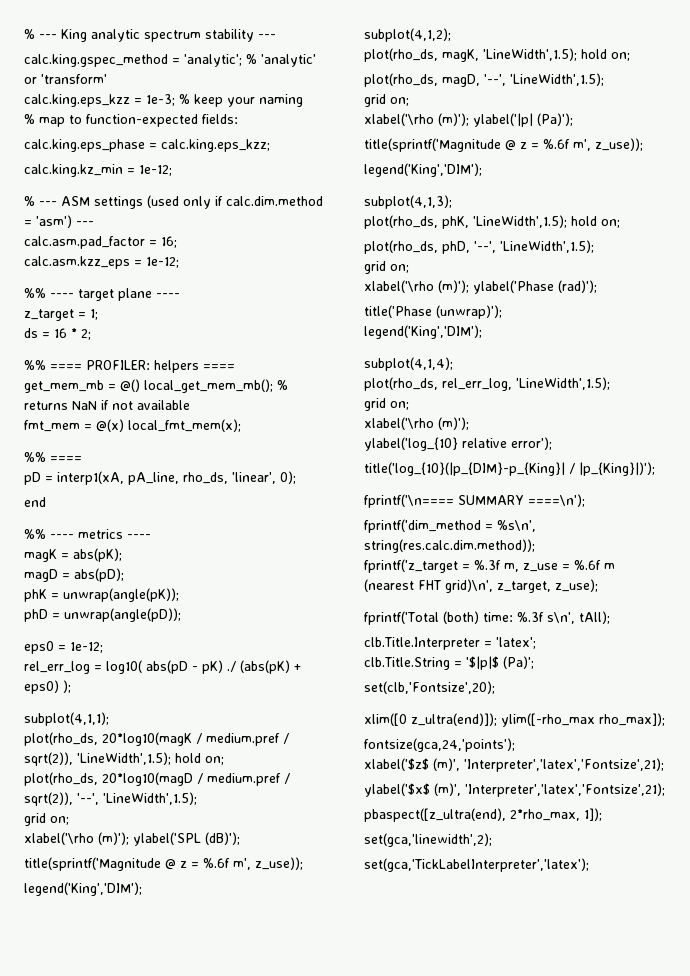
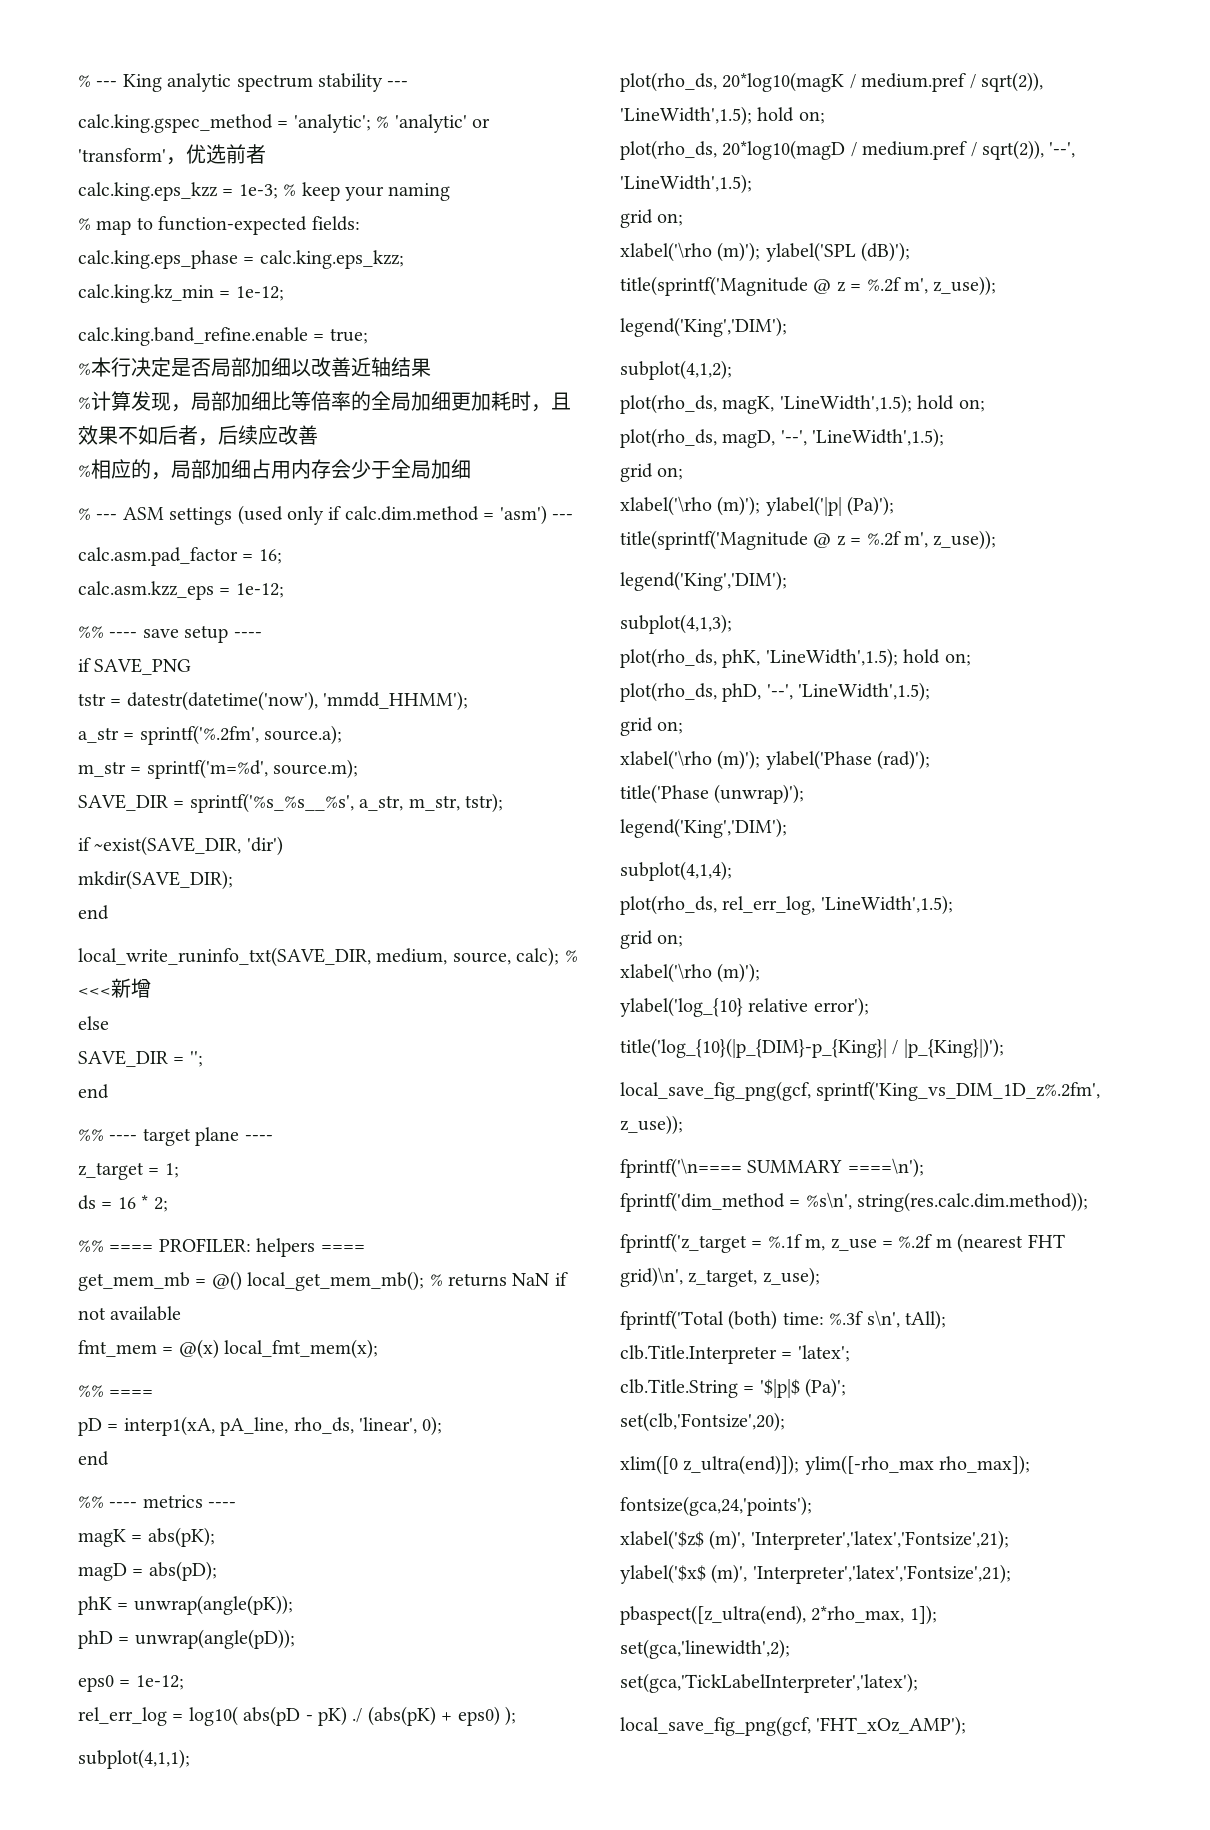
(107, 79) none -> [166,144,266,165] ，优选前者
(172, 170) none -> [78,327,368,346] [78,357,431,377] [78,391,571,412] [78,425,318,446] [78,459,471,480] // calc.king.band_refine.enable = true; // %本行决定是否局部加细以改善近轴结果 // %计算发现，局部加细比等倍率的全局加细更加耗时，且效果不如后者，后续应改善 // %相应的，局部加细占用内存会少于全局加细
(179, 262) none -> [78,625,262,643] [78,658,192,675] [78,691,469,711] [78,725,343,745] [78,759,359,779] [78,793,503,813] [78,836,283,856] [78,870,233,890] [78,905,109,920] [78,947,578,967] [78,978,151,998] [78,1016,109,1030] [78,1050,203,1067] [78,1084,109,1099] // %% ---- save setup ---- // if SAVE_PNG // tstr = datestr(datetime('now'), 'mmdd_HHMM'); // a_str = sprintf('%.2fm', source.a); // m_str = sprintf('m=%d', source.m); // SAVE_DIR = sprintf('%s_%s__%s', a_str, m_str, tstr); // if ~exist(SAVE_DIR, 'dir') // mkdir(SAVE_DIR); // end // local_write_runinfo_txt(SAVE_DIR, medium, source, calc); % <<<新增 // else // SAVE_DIR = ''; // end
[203,858,230,868] %.6f -> [866,277,901,292] %.2f
[543,139,570,149] %.6f -> [866,531,901,546] %.2f
(655, 469) none -> [620,1081,1101,1101] [620,1115,683,1135] // local_save_fig_png(gcf, sprintf('King_vs_DIM_1D_z%.2fm', z_use));
[474,560,501,570] %.3f -> [767,1234,802,1248] %.1f
[574,560,601,570] %.6f -> [898,1234,933,1249] %.2f
(589, 865) none -> [620,1716,967,1736] // local_save_fig_png(gcf, 'FHT_xOz_AMP');

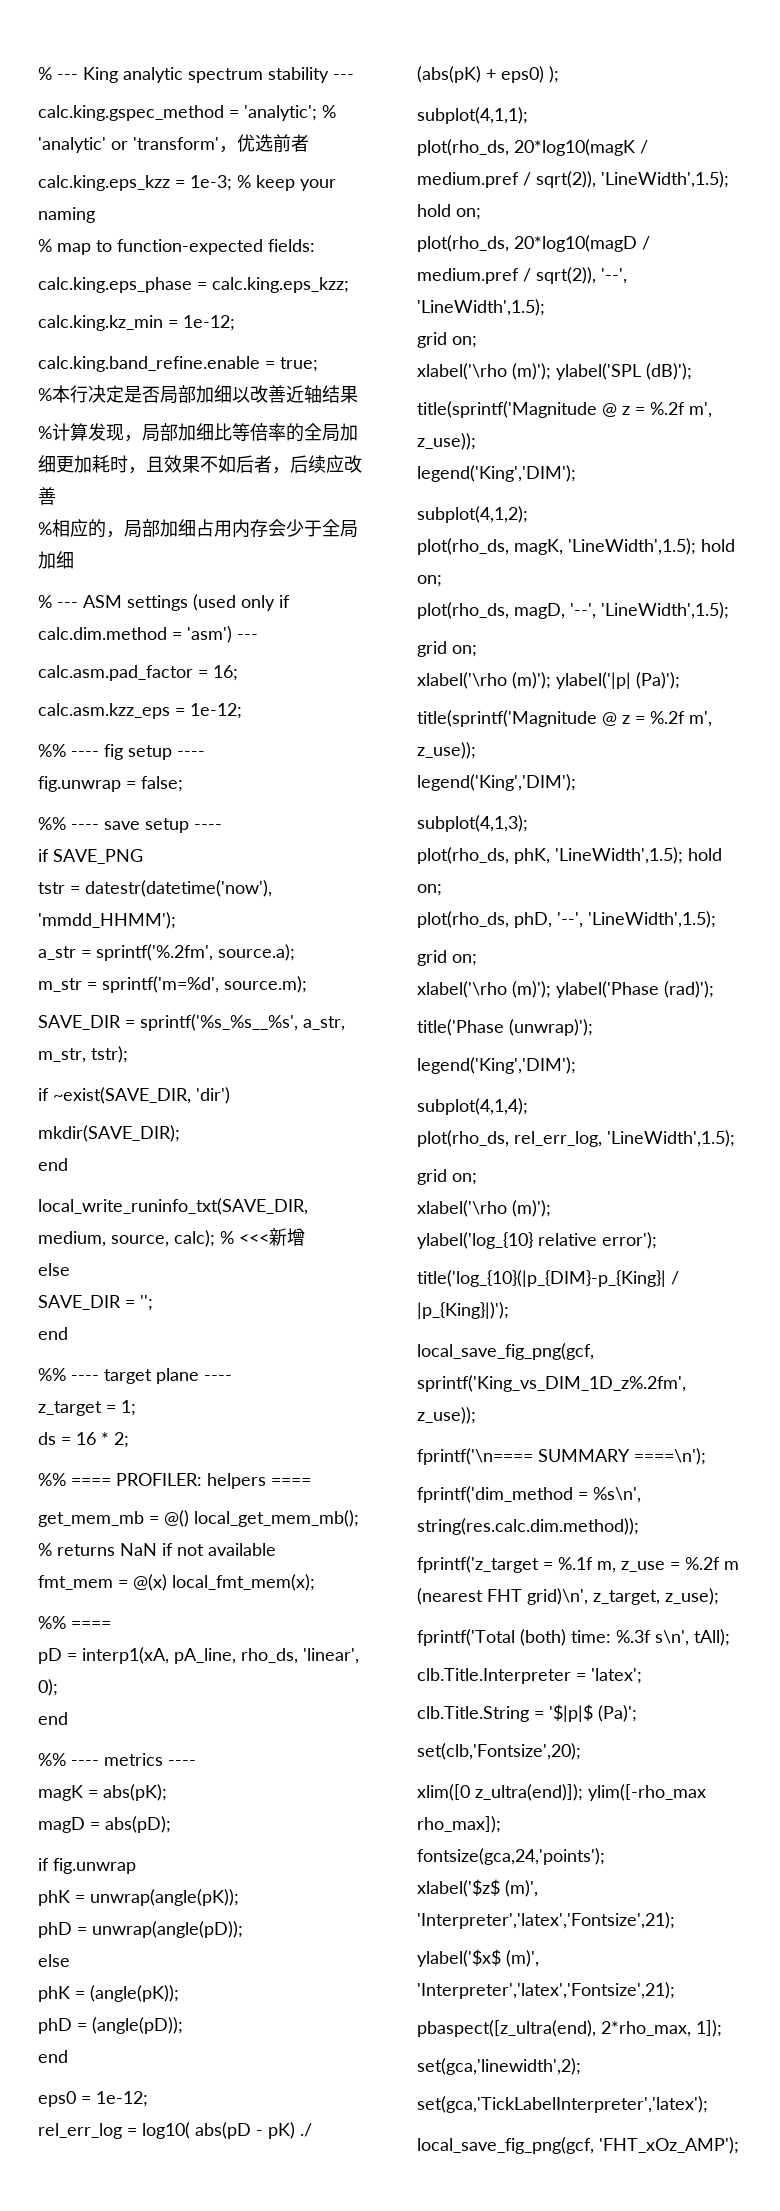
(284, 590) none -> [38,744,205,760] [38,776,183,792] // %% ---- fig setup ---- // fig.unwrap = false;
(217, 1571) none -> [38,1858,136,1874] // if fig.unwrap
(295, 1639) none -> [38,1954,70,1967] [38,1985,179,2002] [38,2017,183,2034] [38,2050,68,2063] // else // phK = (angle(pK)); // phD = (angle(pD)); // end

